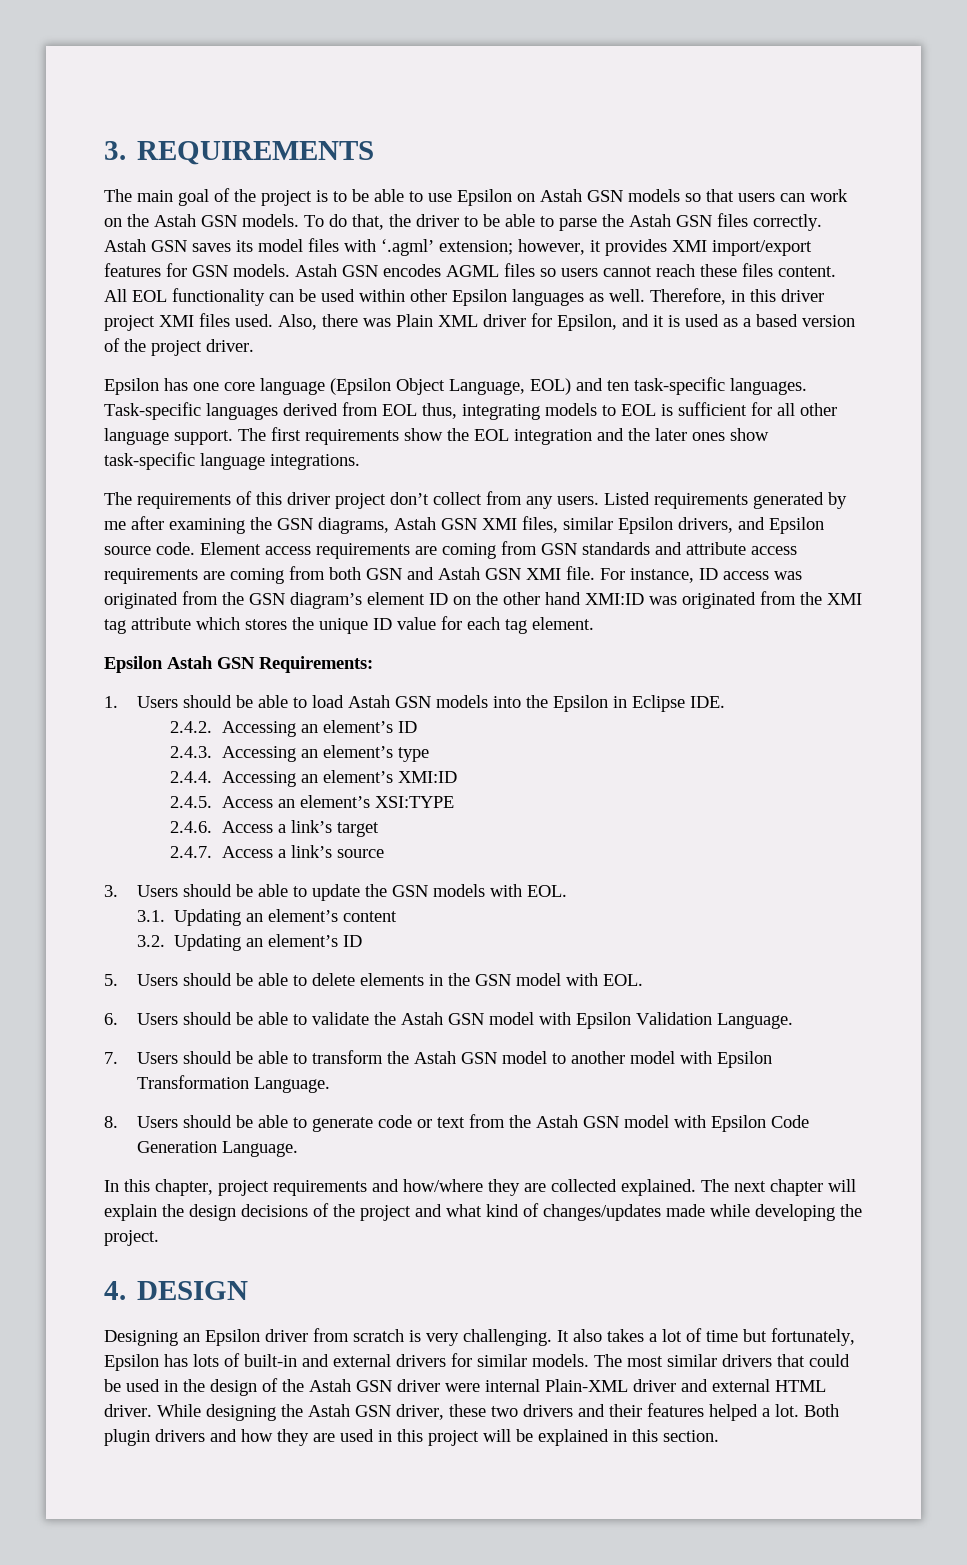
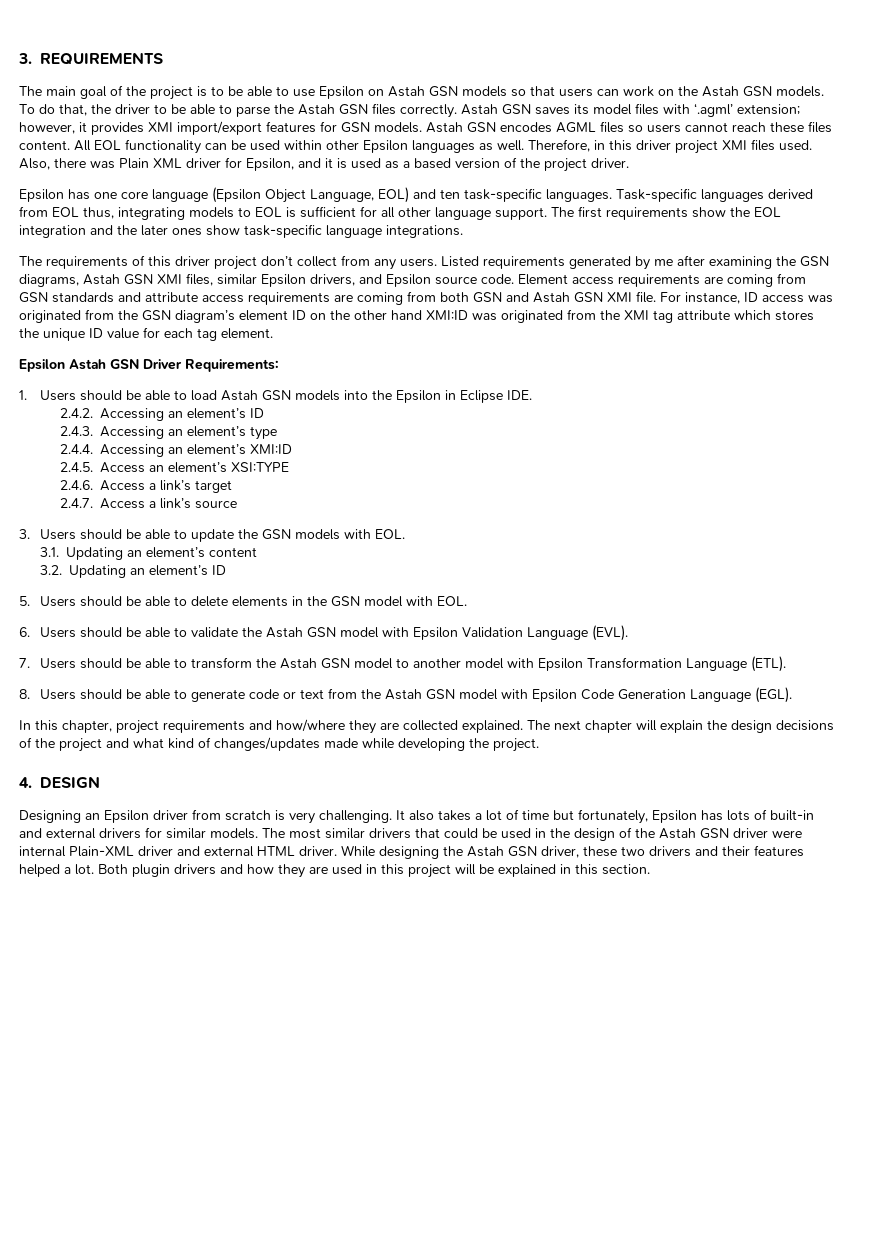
(255, 663) none -> [143,359,182,370] Driver
[717,1013,794,1029] Language. -> [526,625,628,641] Language (EVL).
[254,1077,331,1093] Language. -> [685,656,786,672] Language (ETL).
[222,1141,299,1157] Language. -> [689,687,792,703] Language (EGL).

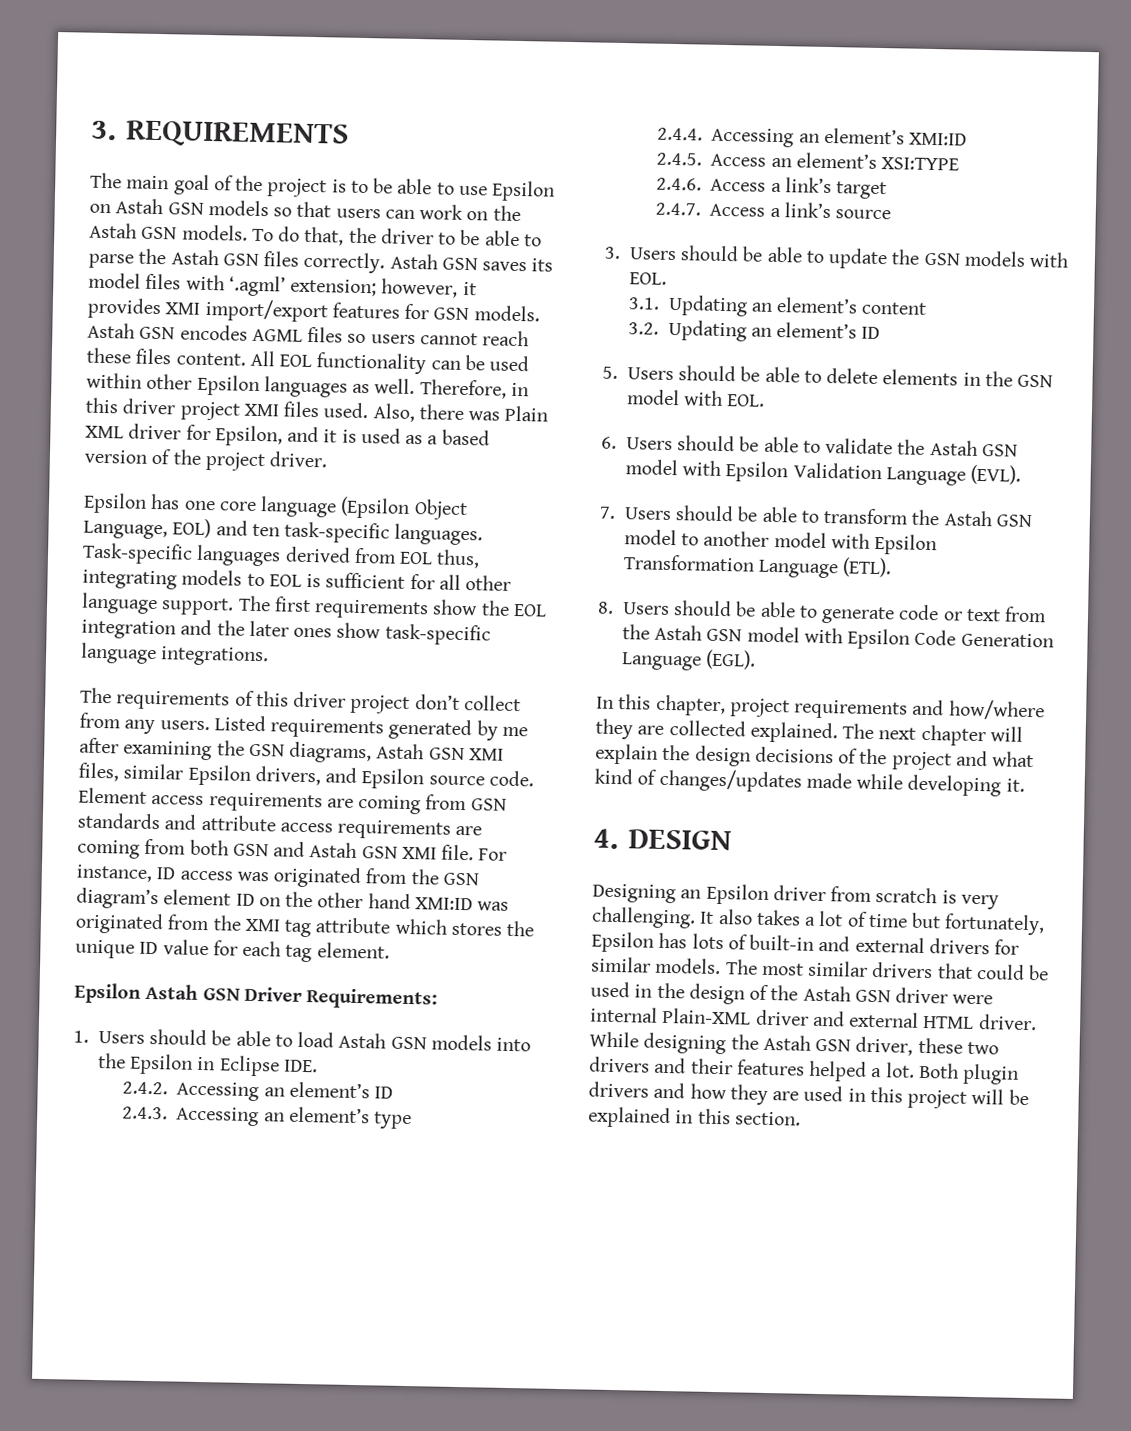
[469,738,539,752] the project. -> [1005,778,1025,792] it.

